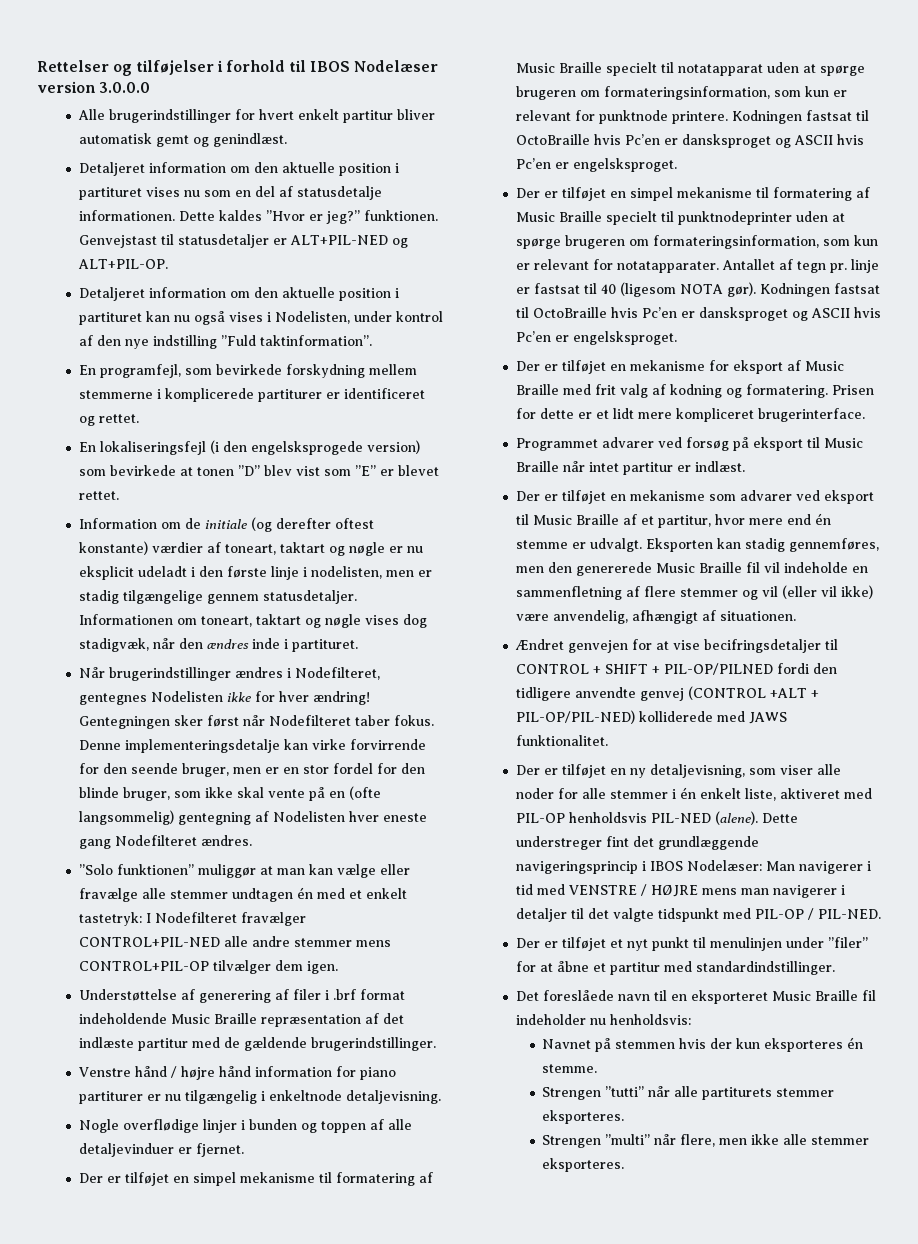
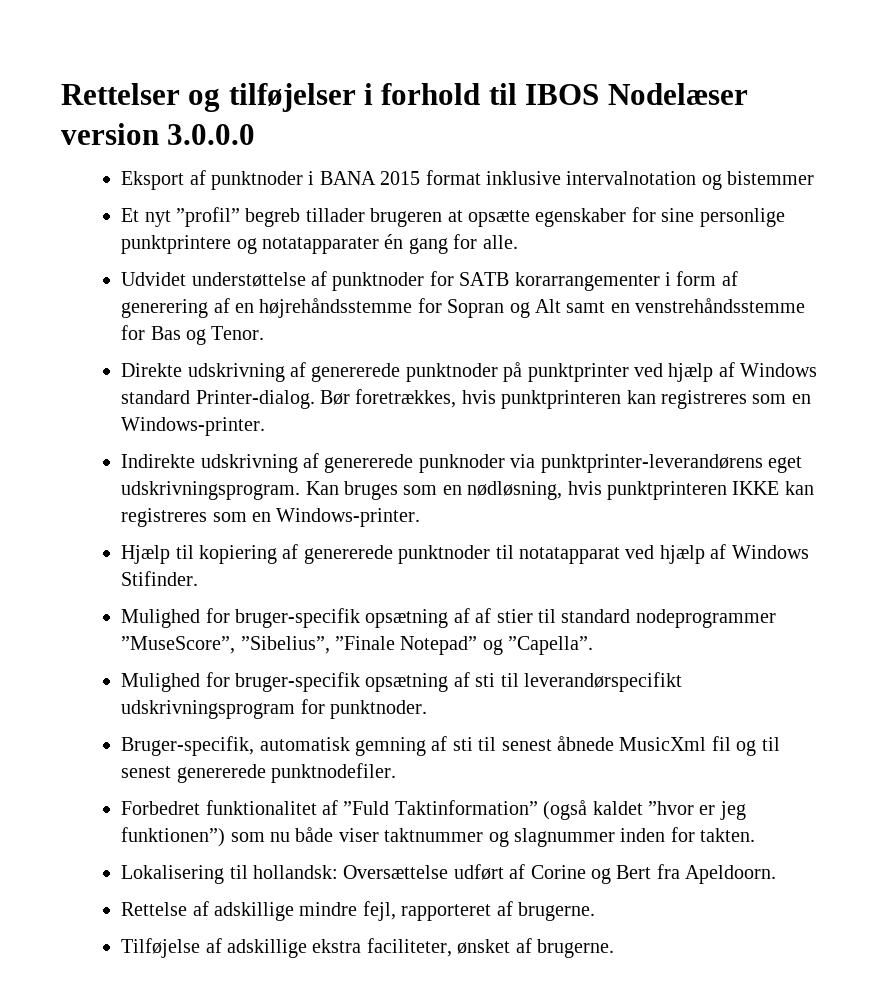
[77,109,435,123] [78,133,287,147] [78,162,399,176] [78,186,382,200] [78,210,438,224] [78,234,408,248] [77,259,168,269] [78,287,399,301] [78,311,443,325] [78,335,372,349] [78,364,417,378] [78,388,425,402] [78,414,139,426] [78,440,420,455] [78,465,439,476] [78,491,119,500] [78,517,374,532] [78,541,423,556] [78,566,432,580] [78,590,357,604] [78,614,427,628] [78,638,358,652] [78,667,380,681] [78,691,370,705] [78,715,434,729] [78,739,426,753] [78,763,425,777] [78,786,381,801] [78,810,427,825] [78,835,252,849] [78,864,410,878] [78,887,407,902] [78,912,306,926] [78,936,391,947] [78,960,338,974] [78,989,405,1003] [78,1013,404,1027] [78,1037,436,1051] [78,1066,396,1080] [78,1090,441,1104] [78,1119,412,1133] [78,1143,244,1157] [78,1172,433,1186] [515,62,865,76] [515,86,847,100] [515,110,869,124] [515,134,864,148] [515,158,677,172] [515,187,870,201] [515,211,845,225] [515,235,878,249] [515,259,879,273] [515,282,880,297] [515,307,881,321] [515,331,677,345] [515,360,844,374] [515,384,874,398] [515,408,865,422] [515,437,863,451] [515,461,745,475] [515,490,874,504] [515,513,831,528] [515,538,879,552] [515,562,868,576] [515,585,873,600] [515,610,796,624] [514,639,838,653] [515,663,837,675] [515,686,819,701] [515,710,787,724] [515,735,608,746] [515,764,841,778] [515,787,872,801] [515,811,798,825] [515,836,759,850] [515,860,871,874] [515,884,845,898] [515,908,881,922] [515,937,868,951] [515,961,835,975] [515,990,876,1004] [515,1014,691,1025] [542,1037,864,1052] [542,1064,598,1073] [542,1086,835,1100] [542,1110,625,1124] [542,1134,870,1148] [542,1158,625,1172] Alle brugerindstillinger for hvert enkelt partitur bliver automatisk gemt og genindlæst. // Detaljeret information om den aktuelle position i partituret vises nu som en del af statusdetalje informationen. Dette kaldes ”Hvor er jeg?” funktionen. Genvejstast til statusdetaljer er ALT+PIL-NED og ALT+PIL-OP. // Detaljeret information om den aktuelle position i partituret kan nu også vises i Nodelisten, under kontrol af den nye indstilling ”Fuld taktinformation”. // En programfejl, som bevirkede forskydning mellem stemmerne i komplicerede partiturer er identificeret og rettet. // En lokaliseringsfejl (i den engelsksprogede version) som bevirkede at tonen ”D” blev vist som ”E” er blevet rettet. // Information om de initiale (og derefter oftest konstante) værdier af toneart, taktart og nøgle er nu eksplicit udeladt i den første linje i nodelisten, men er stadig tilgængelige gennem statusdetaljer. Informationen om toneart, taktart og nøgle vises dog stadigvæk, når den ændres inde i partituret. // Når brugerindstillinger ændres i Nodefilteret, gentegnes Nodelisten ikke for hver ændring! Gentegningen sker først når Nodefilteret taber fokus. Denne implementeringsdetalje kan virke forvirrende for den seende bruger, men er en stor fordel for den blinde bruger, som ikke skal vente på en (ofte langsommelig) gentegning af Nodelisten hver eneste gang Nodefilteret ændres. // ”Solo funktionen” muliggør at man kan vælge eller fravælge alle stemmer undtagen én med et enkelt tastetryk: I Nodefilteret fravælger CONTROL+PIL-NED alle andre stemmer mens CONTROL+PIL-OP tilvælger dem igen. // Understøttelse af generering af filer i .brf format indeholdende Music Braille repræsentation af det indlæste partitur med de gældende brugerindstillinger. // Venstre hånd / højre hånd information for piano partiturer er nu tilgængelig i enkeltnode detaljevisning. // Nogle overflødige linjer i bunden og toppen af alle detaljevinduer er fjernet. // Der er tilføjet en simpel mekanisme til formatering af Music Braille specielt til notatapparat uden at spørge brugeren om formateringsinformation, som kun er relevant for punktnode printere. Kodningen fastsat til OctoBraille hvis Pc’en er dansksproget og ASCII hvis Pc’en er engelsksproget. // Der er tilføjet en simpel mekanisme til formatering af Music Braille specielt til punktnodeprinter uden at spørge brugeren om formateringsinformation, som kun er relevant for notatapparater. Antallet af tegn pr. linje er fastsat til 40 (ligesom NOTA gør). Kodningen fastsat til OctoBraille hvis Pc’en er dansksproget og ASCII hvis Pc’en er engelsksproget. // Der er tilføjet en mekanisme for eksport af Music Braille med frit valg af kodning og formatering. Prisen for dette er et lidt mere kompliceret brugerinterface. // Programmet advarer ved forsøg på eksport til Music Braille når intet partitur er indlæst. // Der er tilføjet en mekanisme som advarer ved eksport til Music Braille af et partitur, hvor mere end én stemme er udvalgt. Eksporten kan stadig gennemføres, men den genererede Music Braille fil vil indeholde en sammenfletning af flere stemmer og vil (eller vil ikke) være anvendelig, afhængigt af situationen. // Ændret genvejen for at vise becifringsdetaljer til CONTROL + SHIFT + PIL-OP/PILNED fordi den tidligere anvendte genvej (CONTROL +ALT + PIL-OP/PIL-NED) kolliderede med JAWS funktionalitet. // Der er tilføjet en ny detaljevisning, som viser alle noder for alle stemmer i én enkelt liste, aktiveret med PIL-OP henholdsvis PIL-NED (alene). Dette understreger fint det grundlæggende navigeringsprincip i IBOS Nodelæser: Man navigerer i tid med VENSTRE / HØJRE mens man navigerer i detaljer til det valgte tidspunkt med PIL-OP / PIL-NED. // Der er tilføjet et nyt punkt til menulinjen under ”filer” for at åbne et partitur med standardindstillinger. // Det foreslåede navn til en eksporteret Music Braille fil indeholder nu henholdsvis: // Navnet på stemmen hvis der kun eksporteres én stemme. // Strengen ”tutti” når alle partiturets stemmer eksporteres. // Strengen ”multi” når flere, men ikke alle stemmer eksporteres. -> [121,170,815,190] [121,207,785,227] [121,234,518,254] [121,271,738,291] [121,298,806,318] [121,325,265,345] [121,362,818,382] [121,389,811,409] [121,417,266,436] [121,453,802,473] [121,481,814,500] [121,508,421,527] [121,544,809,564] [121,571,199,586] [121,608,776,628] [121,636,594,655] [121,672,682,692] [121,699,427,719] [121,736,780,756] [121,763,396,783] [121,800,746,820] [121,827,756,847] [121,864,777,884] [121,901,595,921] [121,938,614,958] Eksport af punktnoder i BANA 2015 format inklusive intervalnotation og bistemmer // Et nyt ”profil” begreb tillader brugeren at opsætte egenskaber for sine personlige punktprintere og notatapparater én gang for alle. // Udvidet understøttelse af punktnoder for SATB korarrangementer i form af generering af en højrehåndsstemme for Sopran og Alt samt en venstrehåndsstemme for Bas og Tenor. // Direkte udskrivning af genererede punktnoder på punktprinter ved hjælp af Windows standard Printer-dialog. Bør foretrækkes, hvis punktprinteren kan registreres som en Windows-printer. // Indirekte udskrivning af genererede punknoder via punktprinter-leverandørens eget udskrivningsprogram. Kan bruges som en nødløsning, hvis punktprinteren IKKE kan registreres som en Windows-printer. // Hjælp til kopiering af genererede punktnoder til notatapparat ved hjælp af Windows Stifinder. // Mulighed for bruger-specifik opsætning af af stier til standard nodeprogrammer ”MuseScore”, ”Sibelius”, ”Finale Notepad” og ”Capella”. // Mulighed for bruger-specifik opsætning af sti til leverandørspecifikt udskrivningsprogram for punktnoder. // Bruger-specifik, automatisk gemning af sti til senest åbnede MusicXml fil og til senest genererede punktnodefiler. // Forbedret funktionalitet af ”Fuld Taktinformation” (også kaldet ”hvor er jeg funktionen”) som nu både viser taktnummer og slagnummer inden for takten. // Lokalisering til hollandsk: Oversættelse udført af Corine og Bert fra Apeldoorn. // Rettelse af adskillige mindre fejl, rapporteret af brugerne. // Tilføjelse af adskillige ekstra faciliteter, ønsket af brugerne.

